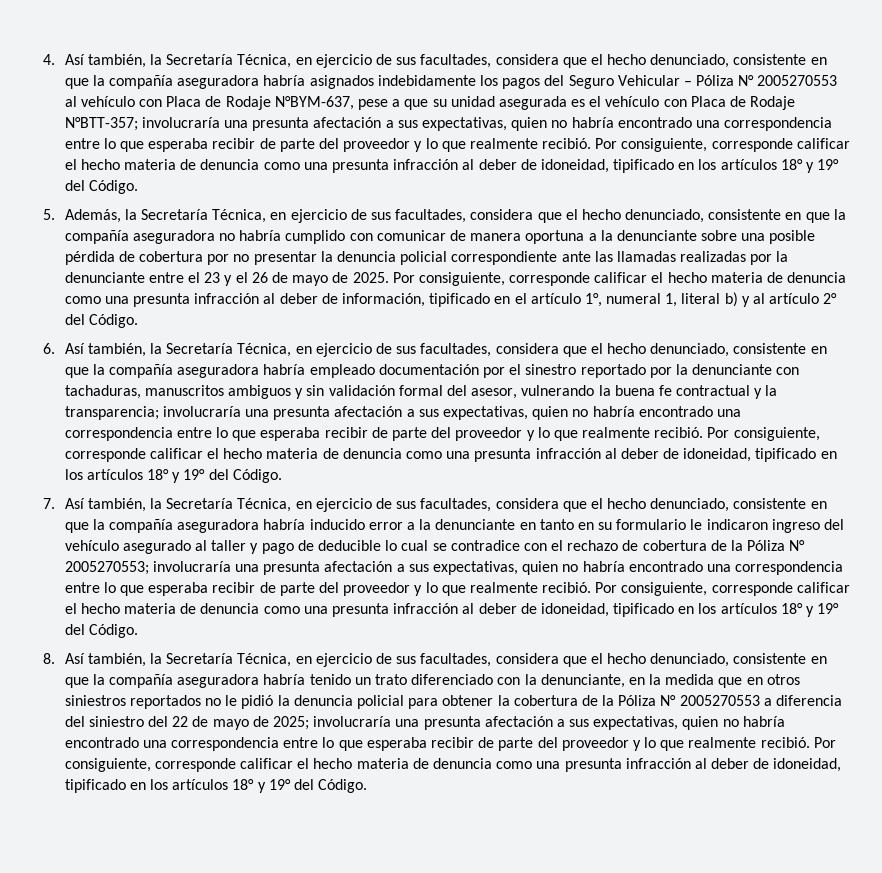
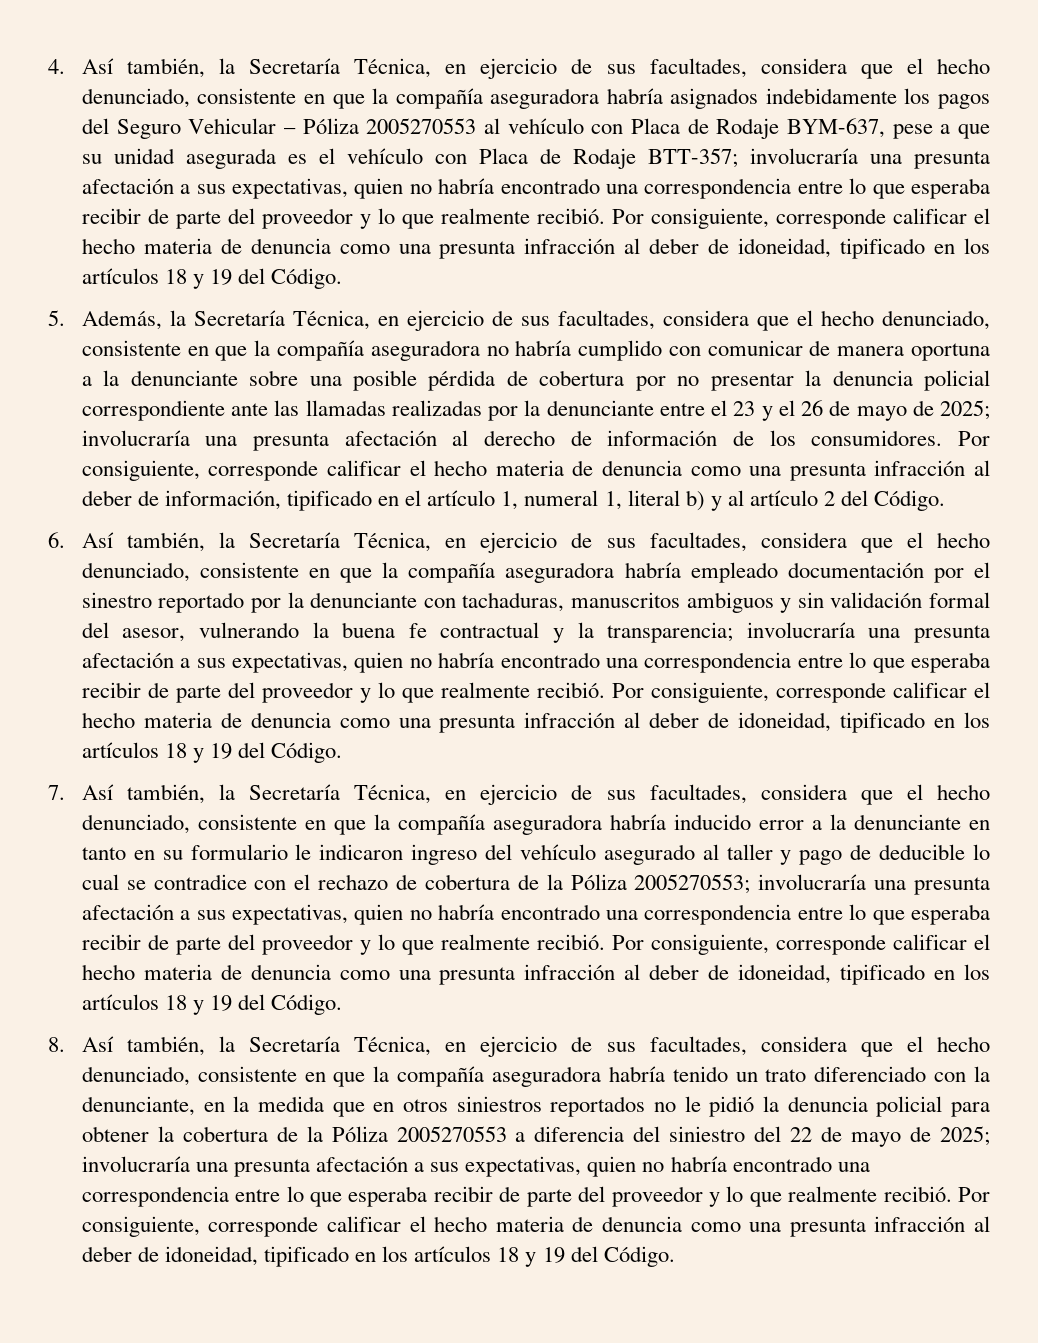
[738,75,755,86] N° -> (359, 126) none
[274,96,354,110] N°BYM-637, -> [786,118,885,138] BYM-637,
[64,117,138,131] N°BTT-357; -> [647,148,738,168] BTT-357;
[780,159,840,173] 18° y 19° -> [164,269,233,289] 18 y 19
[352,272,389,283] 2025. -> [940,400,991,420] [81,430,943,451] 2025; involucraría una presunta afectación al derecho de información de los consumidores.
[584,293,602,307] 1°, -> [501,491,519,510] 1,
[823,293,838,304] 2° -> [823,491,835,506] 2
[147,469,206,483] 18° y 19° -> [164,743,233,763] 18 y 19
[789,540,806,551] N° -> (627, 882) none
[780,603,840,617] 18° y 19° -> [164,995,233,1015] 18 y 19
[660,695,677,706] N° -> (388, 1134) none
[232,779,291,793] 18° y 19° -> [497,1247,565,1267] 18 y 19

